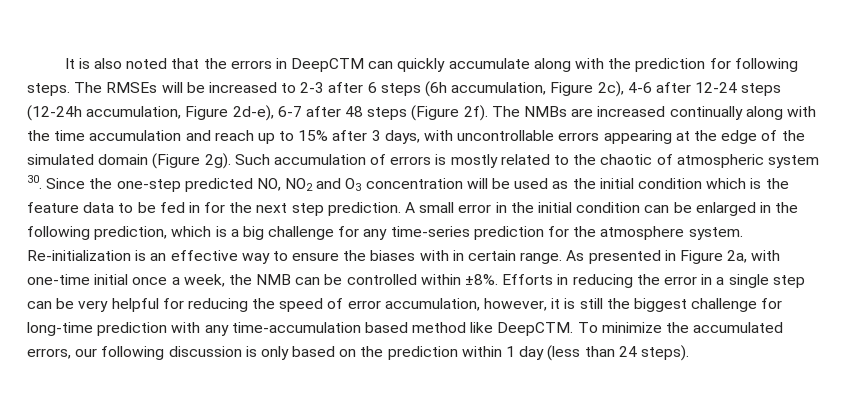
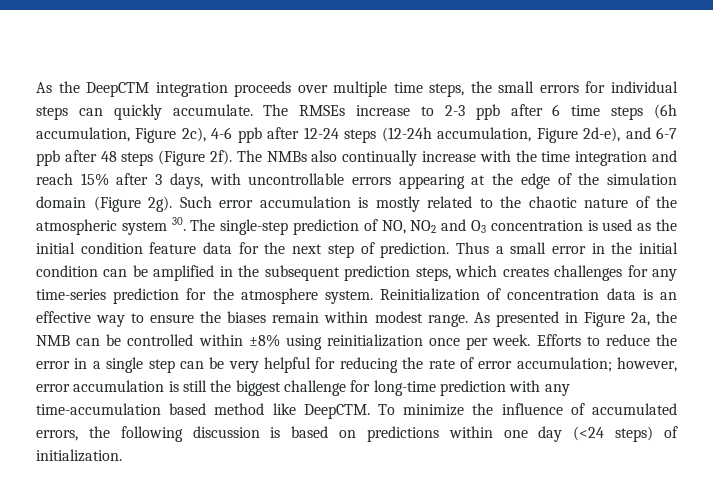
[64,58,798,72] [27,82,277,96] It is also noted that the errors in DeepCTM can quickly accumulate along with the prediction for following steps. The RMSEs will be increased -> [36,81,679,97] [36,104,411,120] As the DeepCTM integration proceeds over multiple time steps, the small errors for individual steps can quickly accumulate. The RMSEs increase
(325, 87) none -> [475,104,500,120] ppb
(377, 87) none -> [571,105,601,116] time
(652, 87) none -> [237,127,262,143] ppb
[277,106,302,117] 6-7 -> [625,127,677,139] [36,150,60,166] and 6-7 ppb
[571,106,783,120] are increased continually along -> [311,150,477,166] also continually increase
[89,130,182,141] accumulation -> [575,151,648,166] integration
[257,131,295,144] up to -> (73, 179) none
[27,154,94,165] simulated -> [606,173,677,185] simulation
[273,154,432,165] accumulation of errors -> [219,196,351,208] error accumulation
[656,154,819,168] [27,175,253,192] of atmospheric system 30. Since the one-step predicted -> [584,196,677,208] [36,217,378,235] nature of the atmospheric system 30. The single-step prediction of
[466,178,511,189] will be -> [587,220,598,231] is
[706,178,789,189] [27,202,416,216] which is the feature data to be fed in for the next step prediction. A -> [149,242,504,258] feature data for the next step of prediction. Thus a
[695,202,799,216] [27,226,335,240] enlarged in the following prediction, which is a big challenge -> [153,265,623,281] amplified in the subsequent prediction steps, which creates challenges
[27,250,131,261] Re-initialization -> [380,288,636,301] Reinitialization of concentration data
[419,250,517,261] with in certain -> [272,311,423,323] remain within modest
[751,250,781,261] [27,274,225,287] with one-time initial once a week, -> (650, 319) none
[465,274,633,288] ±8%. Efforts in reducing -> [248,334,650,350] ±8% using reinitialization once per week. Efforts to reduce
[279,298,324,312] speed -> [428,359,455,369] rate
[384,298,561,311] accumulation, however, it -> [516,357,677,372] [36,380,165,392] accumulation; however, error accumulation
(690, 327) none -> [501,403,585,415] influence of
[75,348,98,357] our -> [88,426,110,438] the
[260,346,289,360] only -> (281, 432) none
[360,345,689,361] the prediction within 1 day (less than 24 steps). -> [366,426,678,442] [36,449,122,462] predictions within one day (<24 steps) of initialization.

